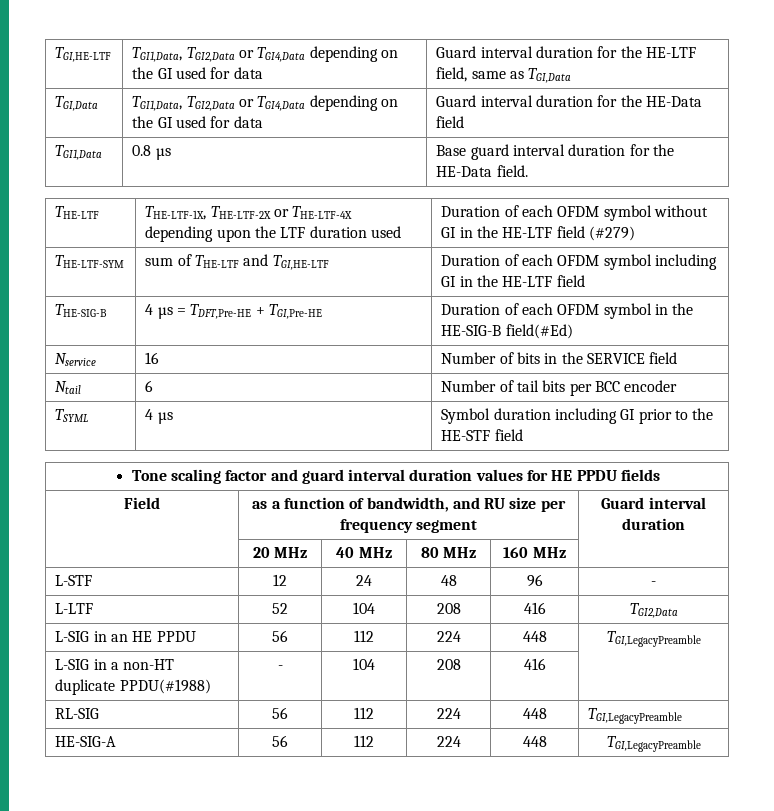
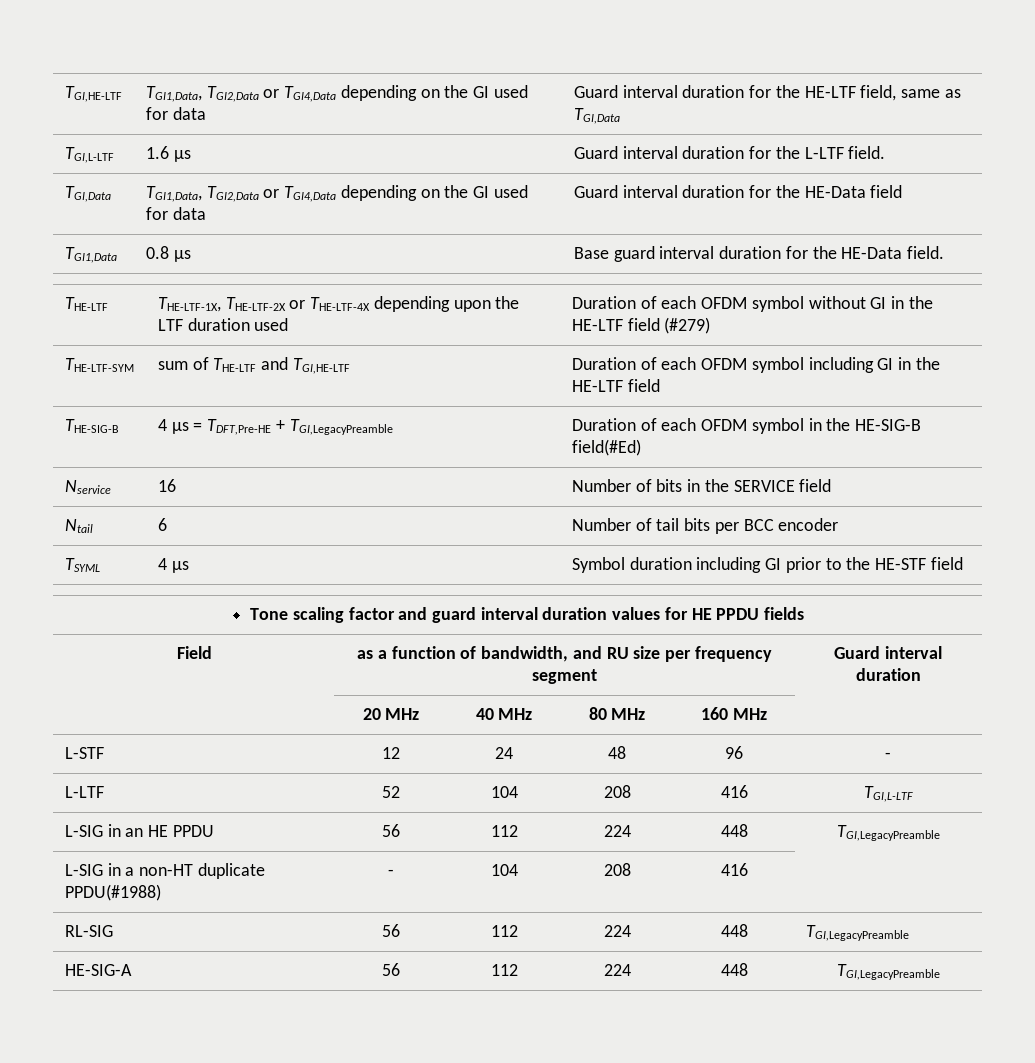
(572, 75) none -> [64,147,114,163] [145,146,191,162] [573,146,886,159] // TGI,L-LTF | 1.6 µs | Guard interval duration for the L-LTF field.
[269,304,323,319] TGI,Pre-HE -> [289,419,393,435] TGI,LegacyPreamble
[629,603,678,618] TGI2,Data -> [863,786,913,802] TGI,L-LTF

